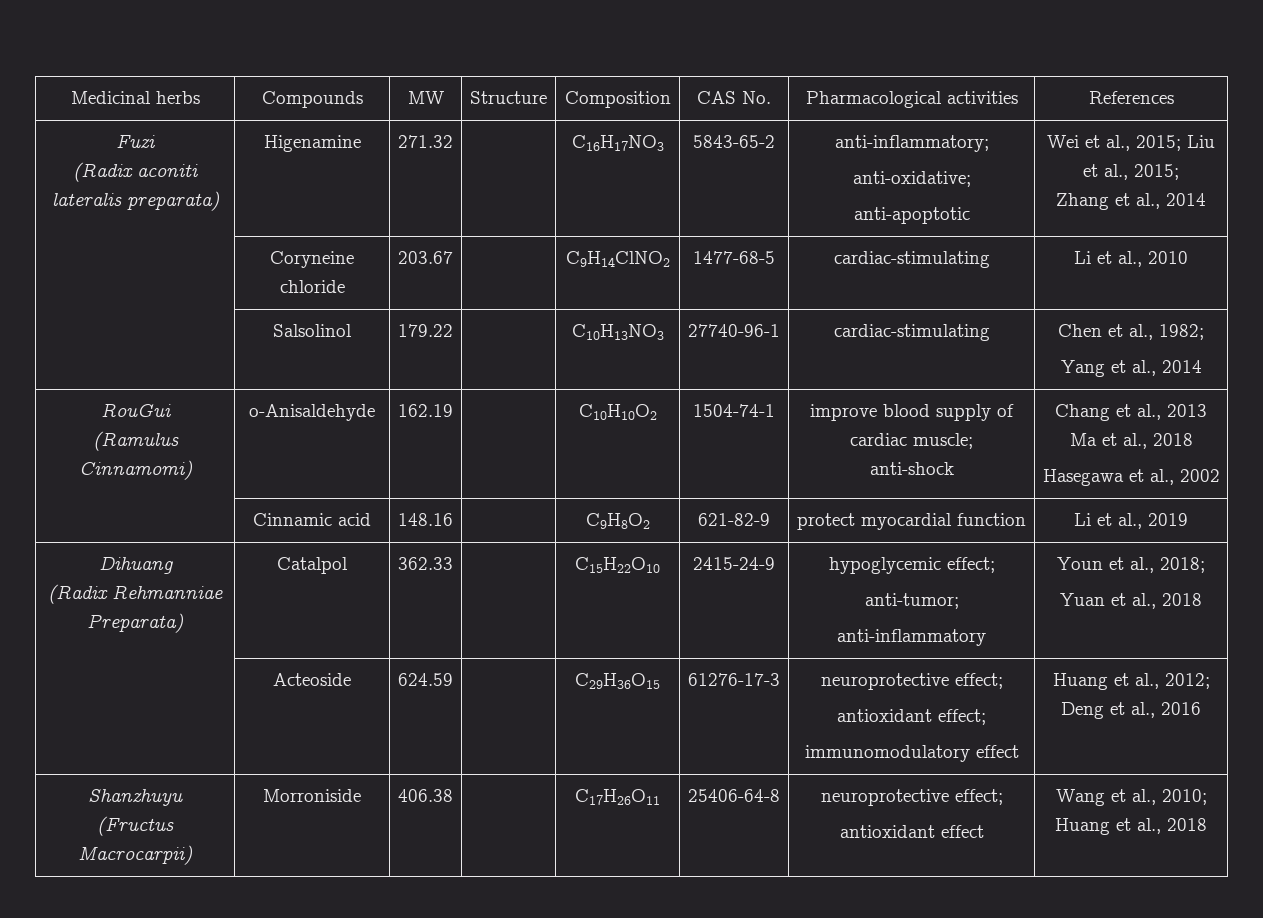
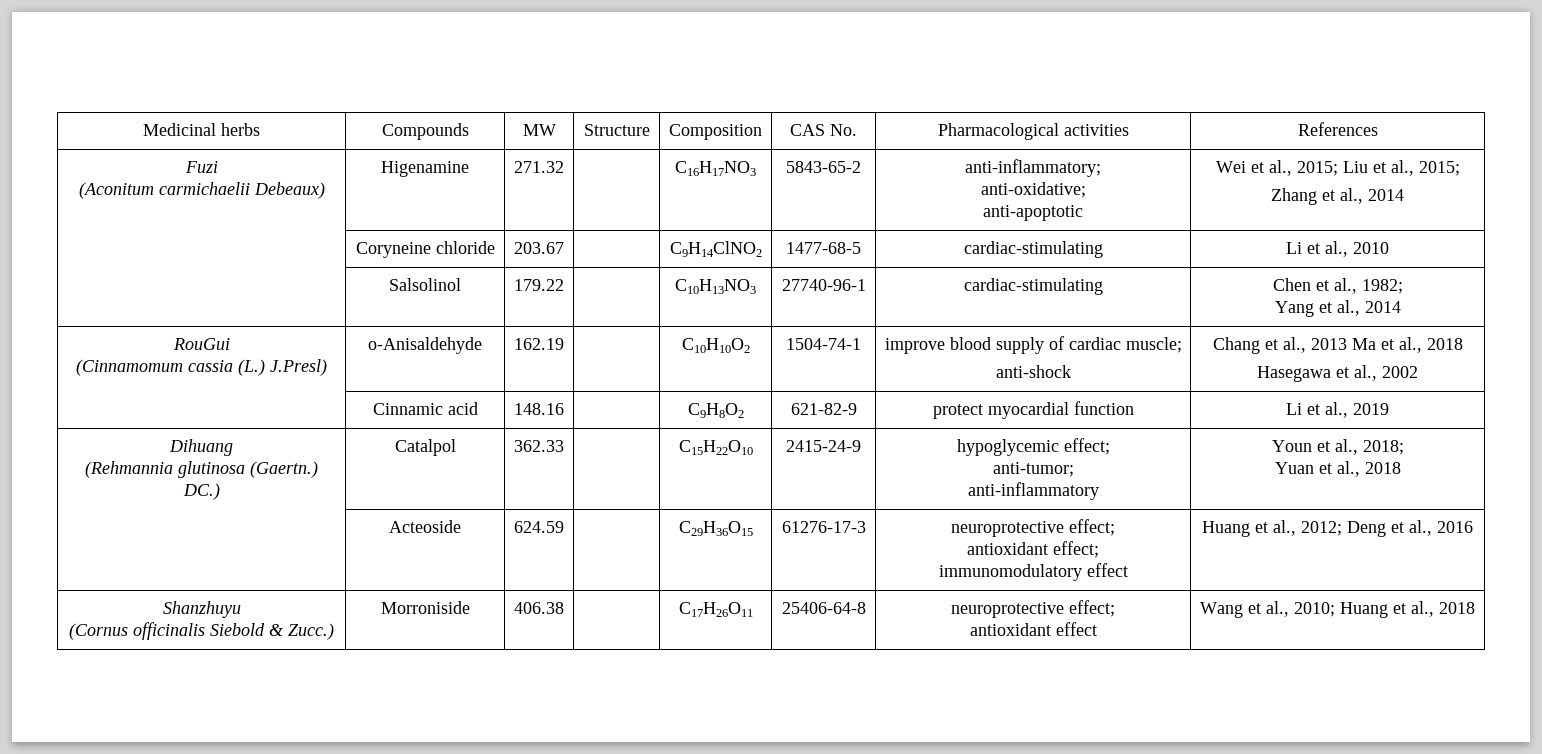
[73,162,198,182] [51,191,220,211] (Radix aconiti lateralis preparata) -> [78,182,325,199] (Aconitum carmichaelii Debeaux)
[92,431,179,451] [78,460,193,480] (Ramulus Cinnamomi) -> [76,359,327,376] (Cinnamomum cassia (L.) J.Presl)
[48,584,223,604] [87,613,184,633] (Radix Rehmanniae Preparata) -> [85,461,318,478] [182,483,220,500] (Rehmannia glutinosa (Gaertn.) DC.)
[97,816,174,836] [78,845,193,865] (Fructus Macrocarpii) -> [69,622,334,640] (Cornus officinalis Siebold & Zucc.)

